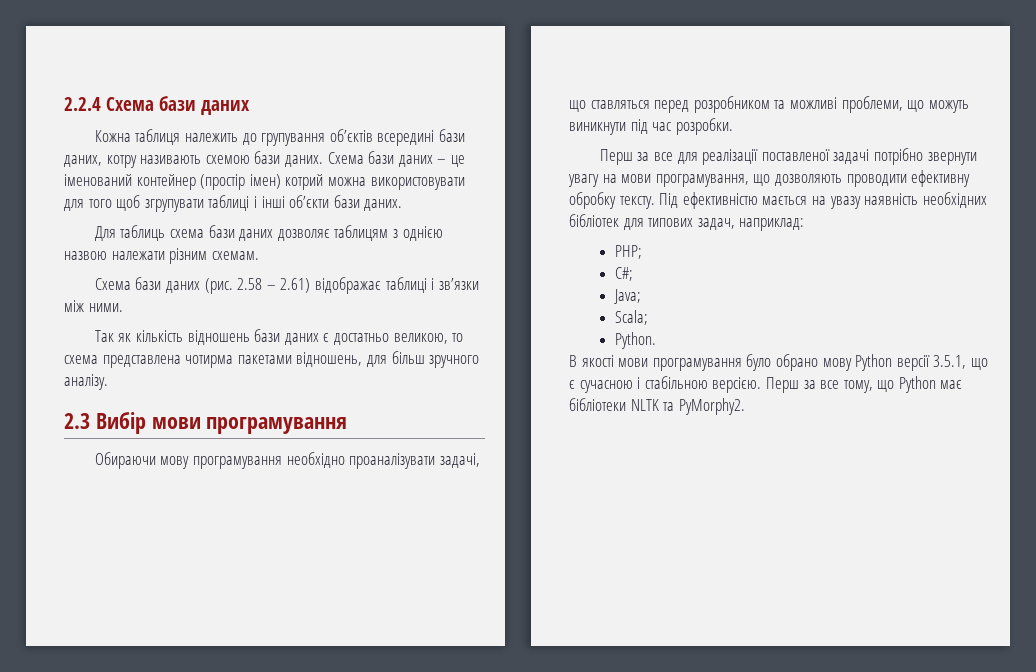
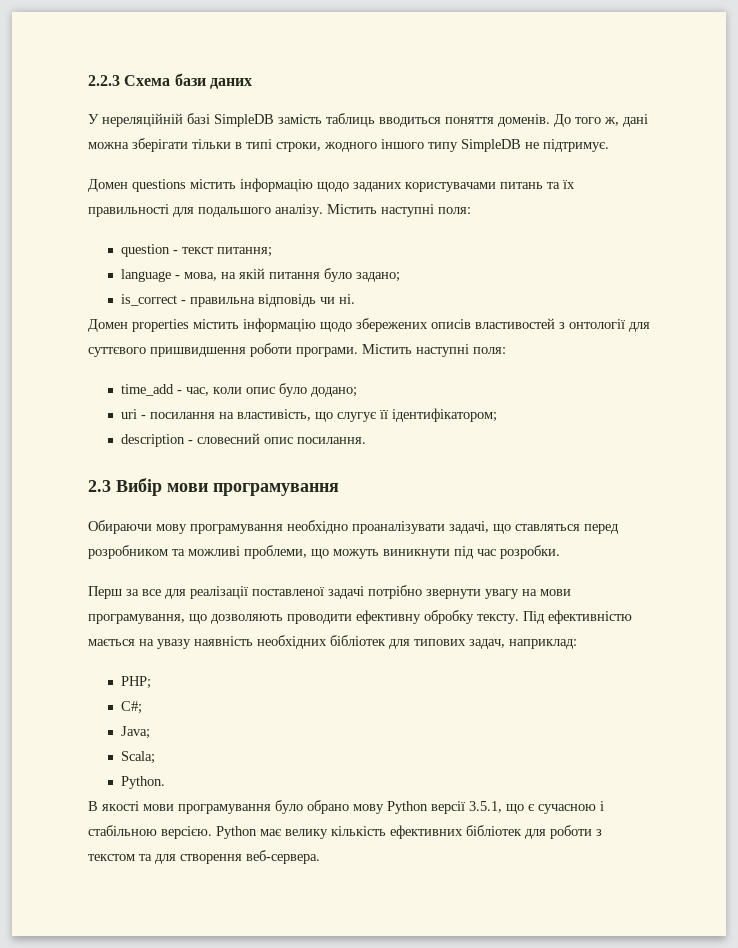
[64,97,101,111] 2.2.4 -> [88,75,120,86] 2.2.3
[94,129,465,146] [64,151,465,168] [64,174,465,190] [64,195,403,212] [94,225,443,241] [64,248,259,264] [94,277,479,294] [64,300,123,312] [94,329,464,345] [64,351,480,368] [64,374,108,390] Кожна таблиця належить до групування об’єктів всередині бази даних, котру називають схемою бази даних. Схема бази даних – це іменований контейнер (простір імен) котрий можна використовувати для того щоб згрупувати таблиці і інші об’єкти бази даних. // Для таблиць схема бази даних дозволяє таблицям з однією назвою належати різним схемам. // Схема бази даних (рис. 2.58 – 2.61) відображає таблиці і зв’язки між ними. // Так як кількість відношень бази даних є достатньо великою, то схема представлена чотирма пакетами відношень, для більш зручного аналізу. -> [88,113,648,127] [88,138,609,152] [88,178,575,192] [88,204,471,217] [121,244,273,257] [121,268,401,282] [121,294,356,307] [88,318,650,332] [88,343,506,357] [121,383,358,397] [121,408,498,422] [121,433,367,447] У нереляційній базі SimpleDB замість таблиць вводиться поняття доменів. До того ж, дані можна зберігати тільки в типі строки, жодного іншого типу SimpleDB не підтримує. // Домен questions містить інформацію щодо заданих користувачами питань та їх правильності для подальшого аналізу. Містить наступні поля: // question - текст питання; // language - мова, на якій питання було задано; // is_correct - правильна відповідь чи ні. // Домен properties містить інформацію щодо збережених описів властивостей з онтології для суттєвого пришвидшення роботи програми. Містить наступні поля: // time_add - час, коли опис було додано; // uri - посилання на властивість, що слугує її ідентифікатором; // description - словесний опис посилання.
[765,376,963,393] [569,398,745,415] Перш за все тому, що Python має бібліотеки NLTK та PyMorphy2. -> [216,825,602,839] [88,850,320,864] Python має велику кількість ефективних бібліотек для роботи з текстом та для створення веб-сервера.

